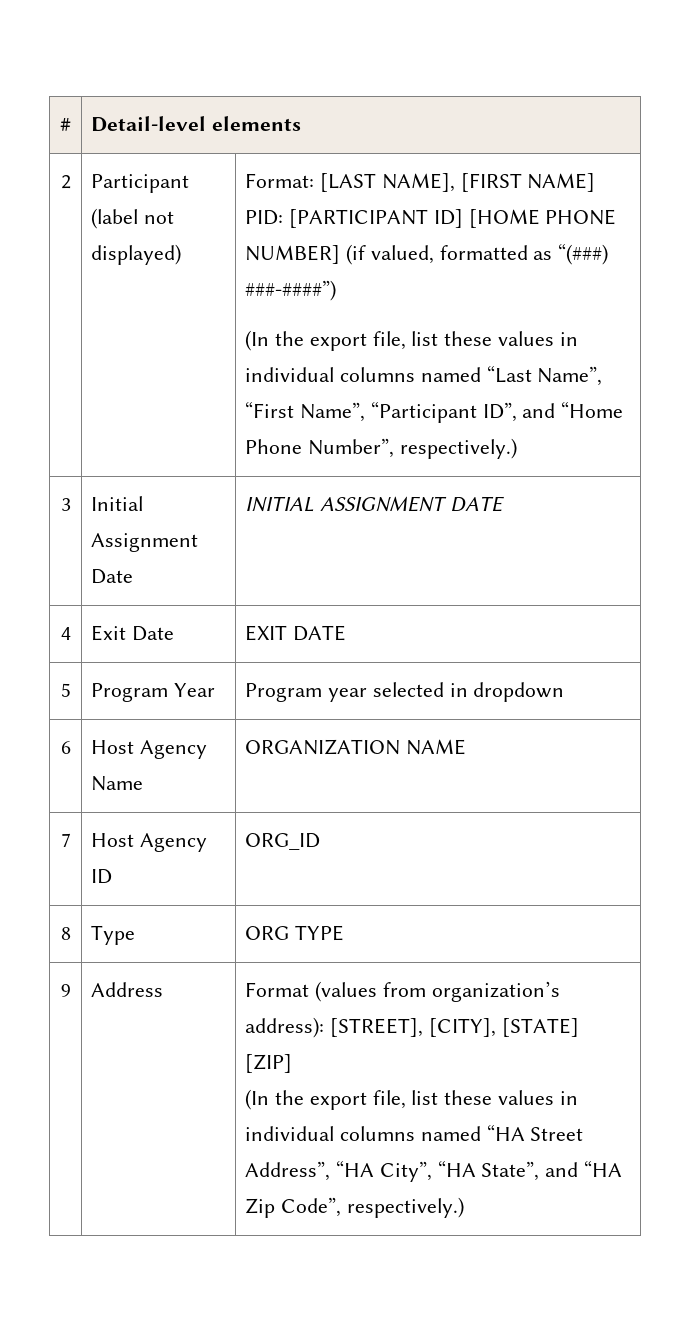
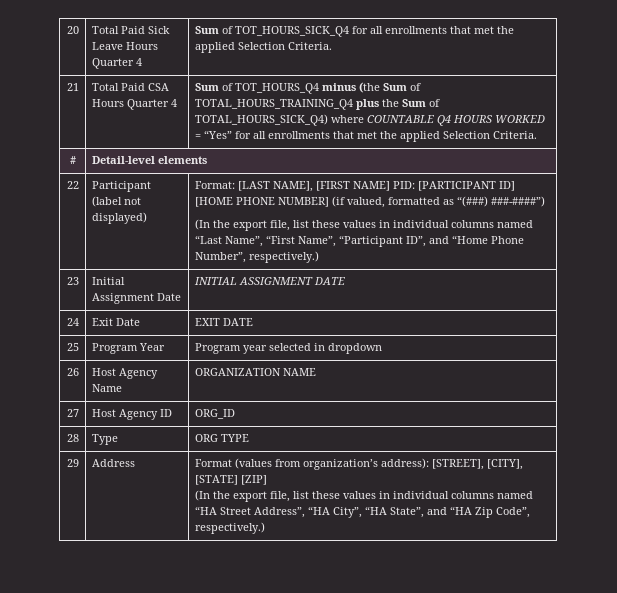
(60, 124) none -> [66,26,79,34] [91,26,170,34] [91,42,158,50] [91,58,142,69] [194,26,514,37] [194,42,332,53] [66,83,79,91] [91,83,169,91] [91,99,177,110] [194,82,421,94] [194,99,440,110] [194,114,545,126] [194,130,537,142] 20 | Total Paid Sick Leave Hours Quarter 4 | Sum of TOT_HOURS_SICK_Q4 for all enrollments that met the applied Selection Criteria. // 21 | Total Paid CSA Hours Quarter 4 | Sum of TOT_HOURS_Q4 minus (the Sum of TOTAL_HOURS_TRAINING_Q4 plus the Sum of TOTAL_HOURS_SICK_Q4) where COUNTABLE Q4 HOURS WORKED = “Yes” for all enrollments that met the applied Selection Criteria. //
[60,175,71,189] 2 -> [66,181,79,189] 22
[60,498,71,511] 3 -> [66,277,79,285] 23
[60,627,71,640] 4 -> [66,318,79,326] 24
[60,683,71,697] 5 -> [66,343,79,351] 25
[60,741,71,754] 6 -> [66,368,79,376] 26
[60,833,71,847] 7 -> [66,409,79,417] 27
[60,927,71,940] 8 -> [66,434,79,442] 28
[60,984,71,997] 9 -> [66,459,79,467] 29

